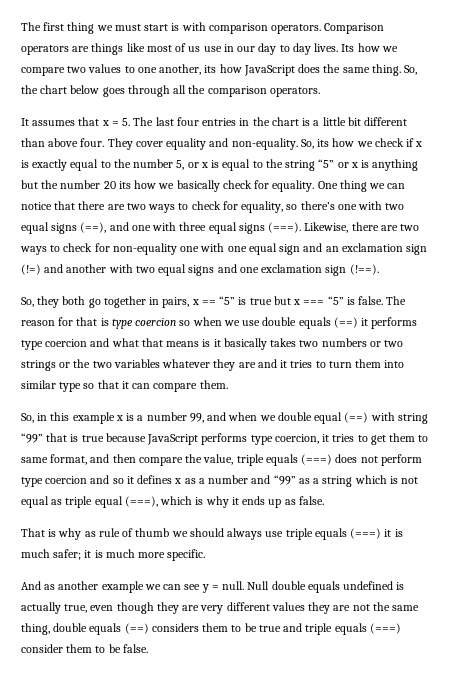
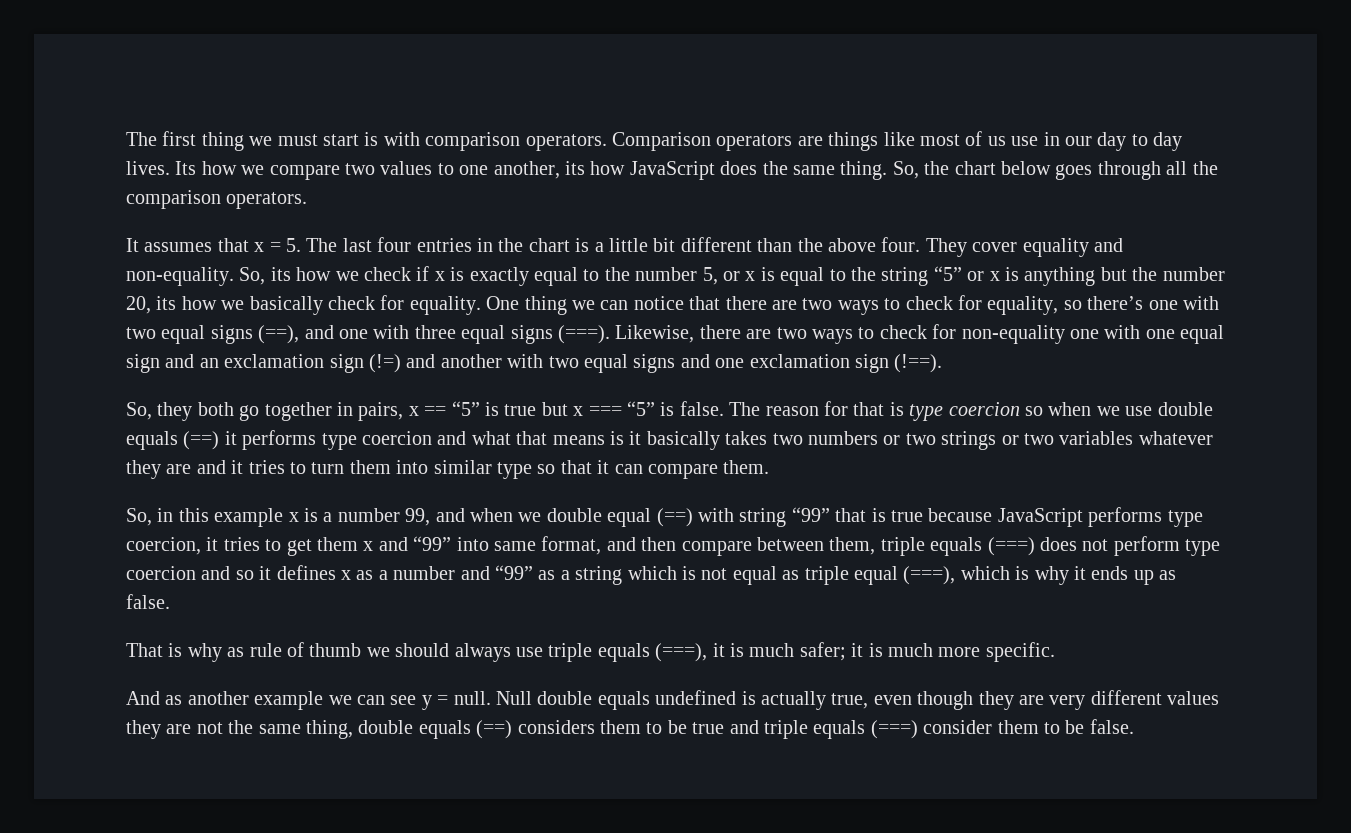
(45, 142) none -> [797,238,823,252] the
[103,181,116,189] 20 -> [126,296,151,314] 20,
[73,359,91,368] the -> (1019, 440) none
[418,435,429,442] to -> [363,536,489,551] x and “99” into
[185,454,234,465] the value, -> [756,537,876,555] between them,
[350,528,382,539] (===) -> [655,643,708,662] (===),

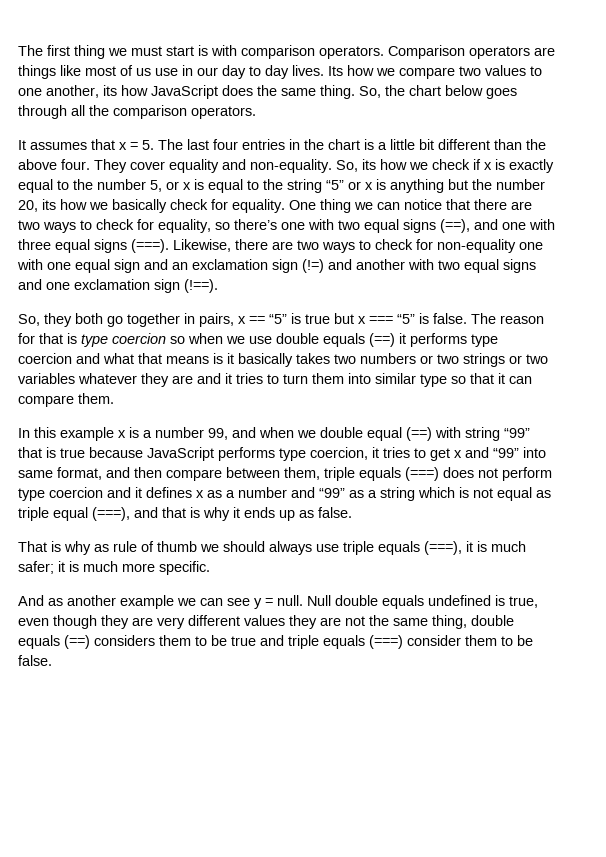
[126,508,174,526] So, in -> [18,428,30,438] In
[317,537,358,551] them -> (450, 454) none
[235,570,254,580] so -> (131, 492) none
[960,566,1010,580] which -> [134,507,186,518] and that
[760,691,826,710] actually -> (505, 600) none

